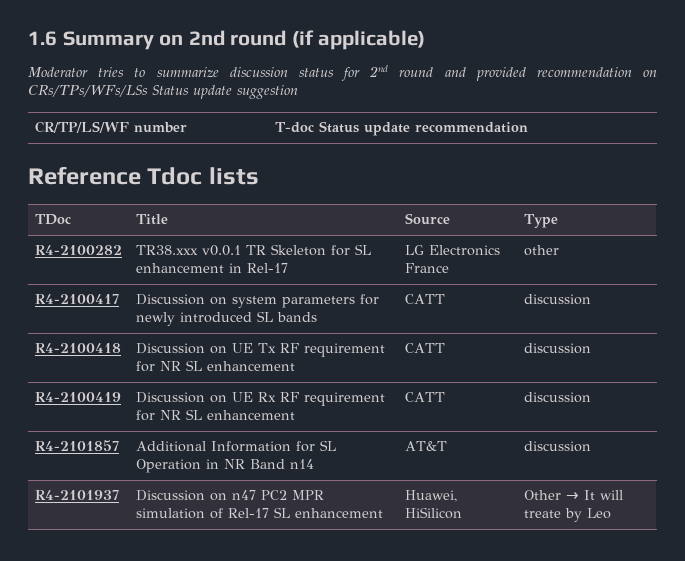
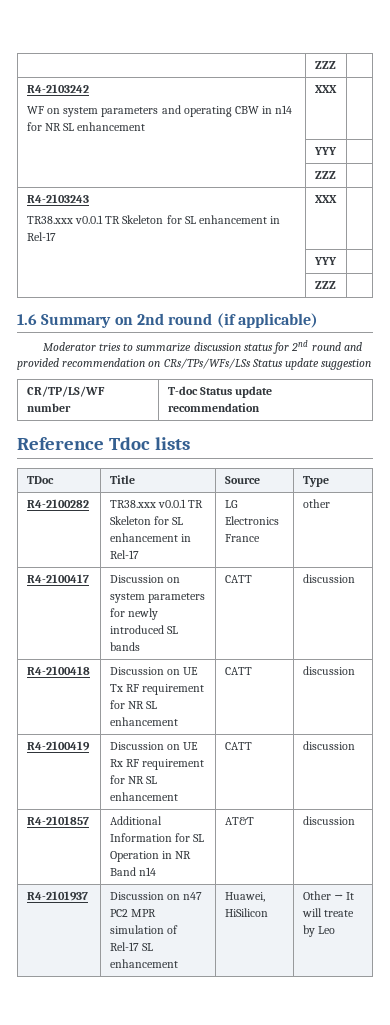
(28, 38) none -> [314,61,336,69] [26,84,89,93] [26,105,293,117] [26,122,146,131] [314,85,337,93] [313,147,337,155] [314,171,336,179] [26,194,89,203] [26,215,281,224] [26,232,56,241] [314,195,337,203] [313,257,337,265] [314,281,336,289] | ZZZ | // R4-2103242 // WF on system parameters and operating CBW in n14 for NR SL enhancement | XXX | // | YYY | // | ZZZ | // R4-2103243 // TR38.xxx v0.0.1 TR Skeleton for SL enhancement in Rel-17 | XXX | // | YYY | // | ZZZ | //

